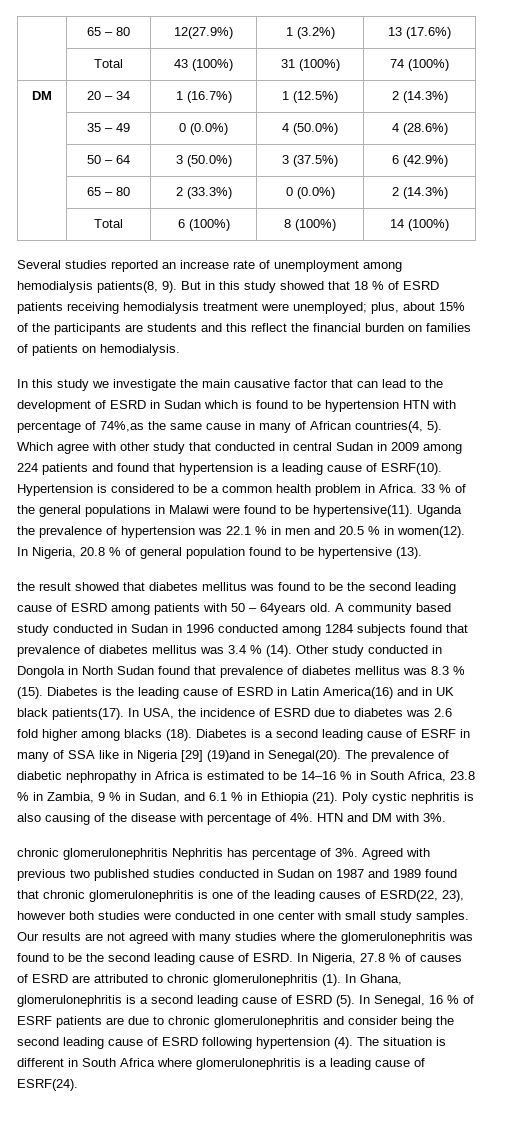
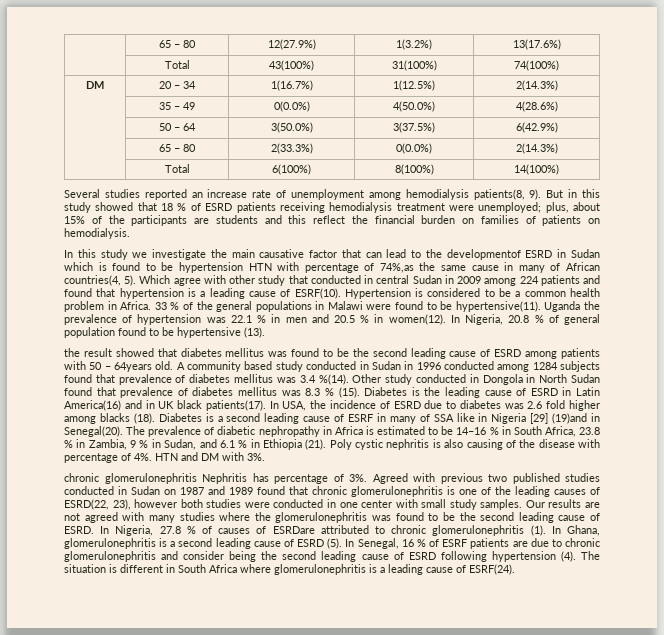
[285,27,335,39] [388,27,451,39] [94,59,123,68] [174,59,233,71] [280,59,340,71] [390,59,449,71] [32,91,52,100] [87,91,130,100] [175,91,232,103] [282,91,338,103] [391,91,448,103] [87,123,130,132] [179,123,228,135] [282,123,338,135] [391,123,448,135] [87,155,130,164] [175,155,232,167] [282,155,338,167] [391,155,448,167] [87,187,130,196] [175,187,232,199] [285,187,335,199] [391,187,448,199] [94,219,123,228] [177,219,230,231] [284,219,336,231] [390,219,449,231] 1 (3.2%) | 13 (17.6%) // | Total | 43 (100%) | 31 (100%) | 74 (100%) // DM | 20 – 34 | 1 (16.7%) | 1 (12.5%) | 2 (14.3%) // | 35 – 49 | 0 (0.0%) | 4 (50.0%) | 4 (28.6%) // | 50 – 64 | 3 (50.0%) | 3 (37.5%) | 6 (42.9%) // | 65 – 80 | 2 (33.3%) | 0 (0.0%) | 2 (14.3%) // | Total | 6 (100%) | 8 (100%) | 14 (100%) -> [396,39,432,50] [512,39,561,50] [164,60,190,69] [269,60,314,71] [391,60,437,71] [514,60,559,71] [86,81,104,89] [159,81,196,89] [270,80,313,91] [393,80,435,91] [515,80,558,91] [159,102,195,110] [273,101,310,112] [393,101,435,112] [515,101,558,112] [159,123,196,131] [270,122,313,133] [393,122,435,133] [515,122,558,133] [159,144,196,152] [270,143,313,154] [396,143,432,154] [515,143,558,154] [164,164,190,173] [272,164,311,175] [394,164,434,175] [514,164,559,175] 1(3.2%) | 13(17.6%) // | Total | 43(100%) | 31(100%) | 74(100%) // DM | 20 – 34 | 1(16.7%) | 1(12.5%) | 2(14.3%) // | 35 – 49 | 0(0.0%) | 4(50.0%) | 4(28.6%) // | 50 – 64 | 3(50.0%) | 3(37.5%) | 6(42.9%) // | 65 – 80 | 2(33.3%) | 0(0.0%) | 2(14.3%) // | Total | 6(100%) | 8(100%) | 14(100%)
[17,400,106,412] development of -> [446,249,521,260] developmentof
[250,645,292,657] % (14). -> [318,374,349,385] %(14).
[32,974,90,983] ESRD are -> [272,526,315,534] ESRDare

